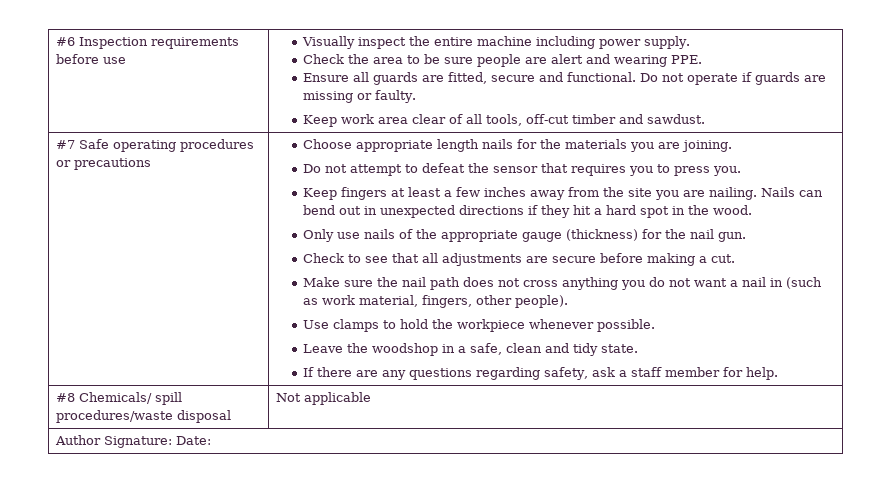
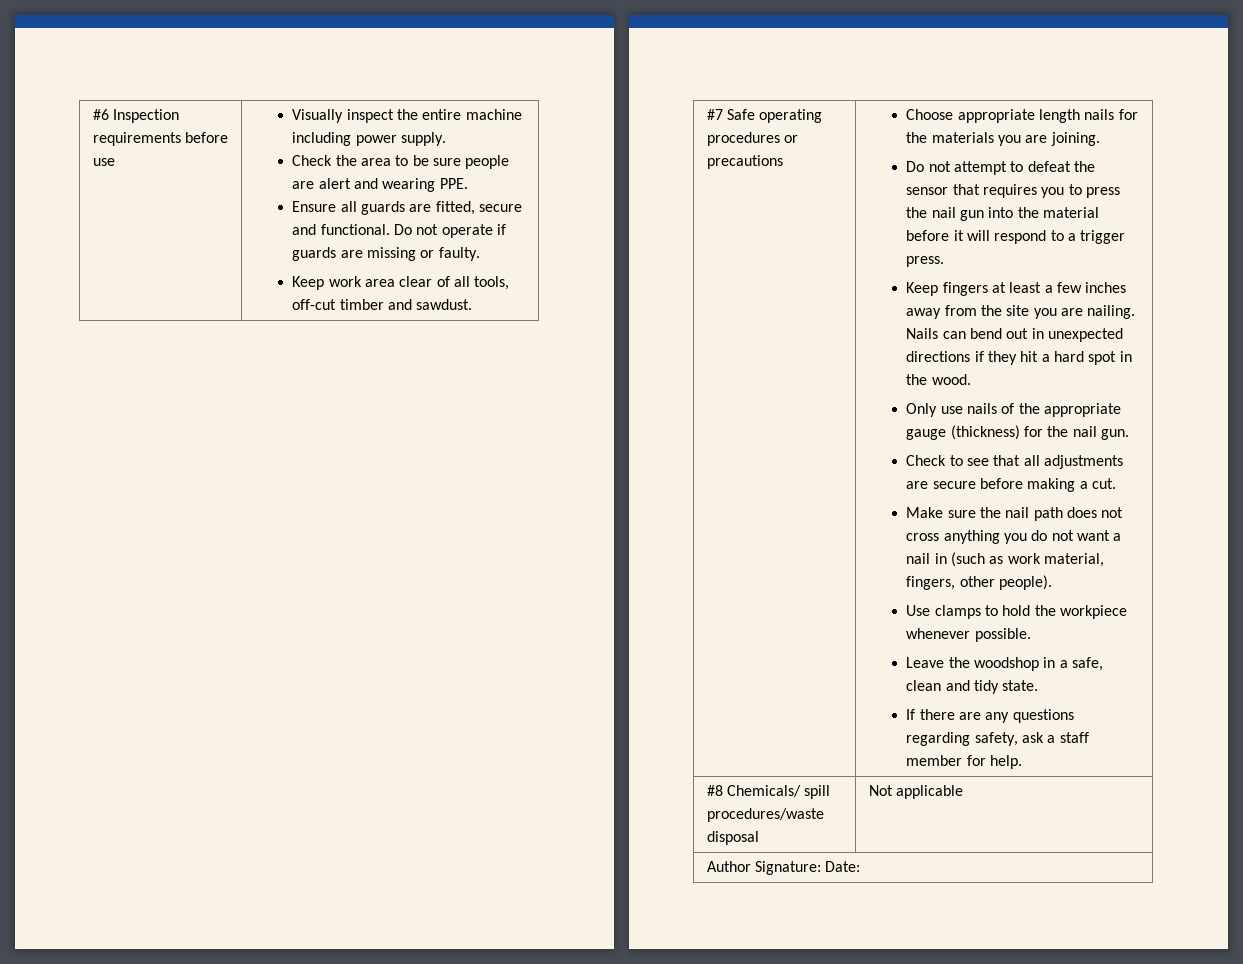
[713,166,742,176] you. -> [906,207,1100,221] [906,230,1126,244] [906,256,945,267] the nail gun into the material before it will respond to a trigger press.

